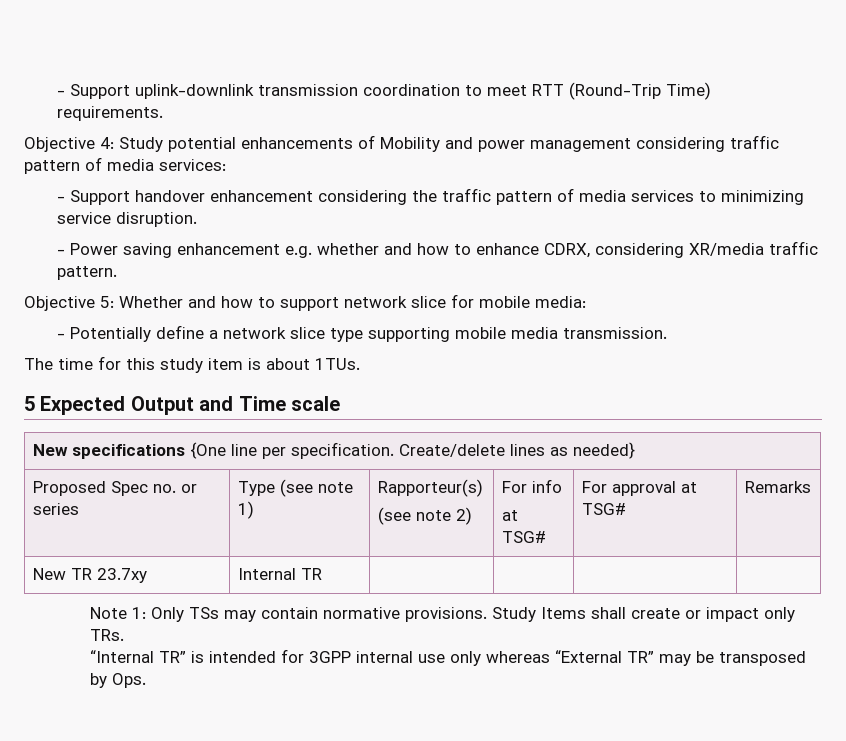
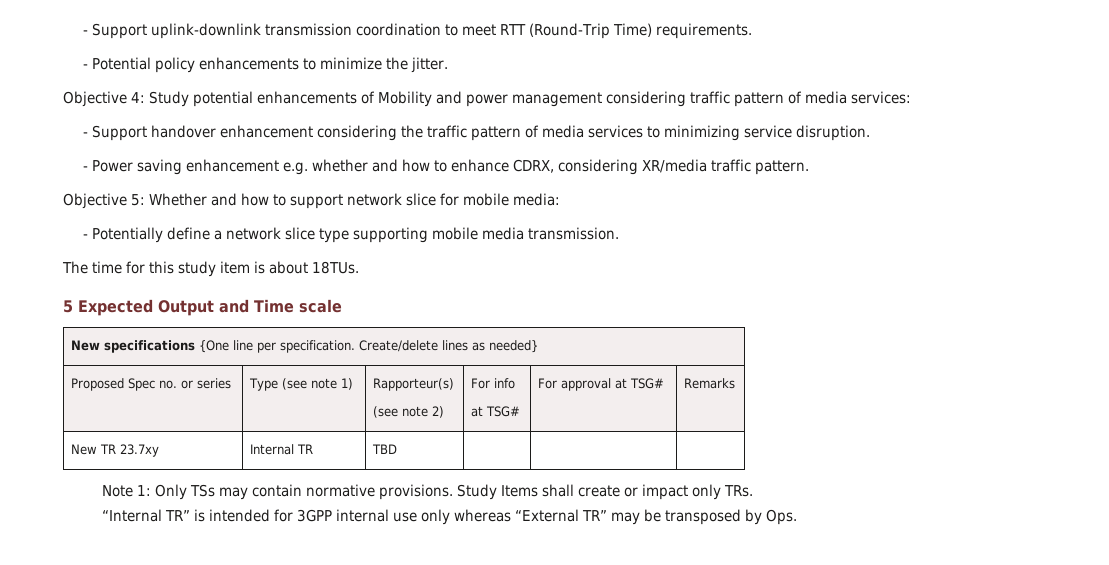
(164, 113) none -> [82,57,448,73] // - Potential policy enhancements to minimize the jitter.
[315,358,360,370] 1TUs. -> [312,261,359,274] 18TUs.
(322, 574) none -> [372,444,398,454] TBD

